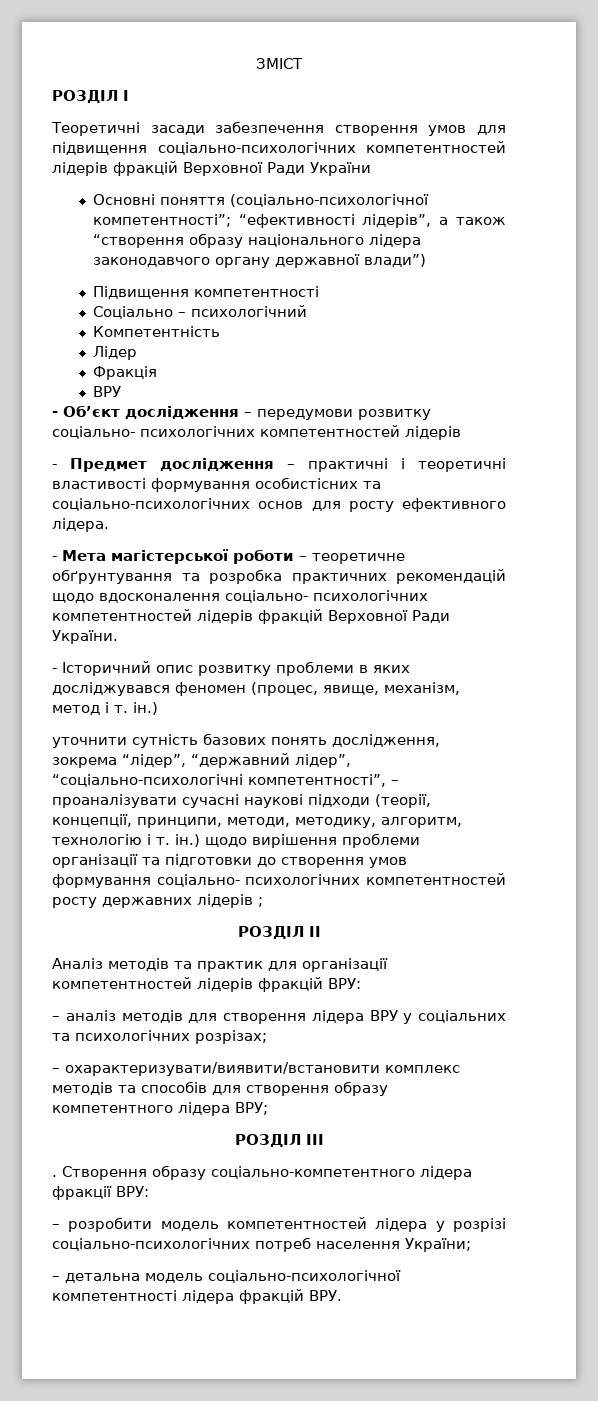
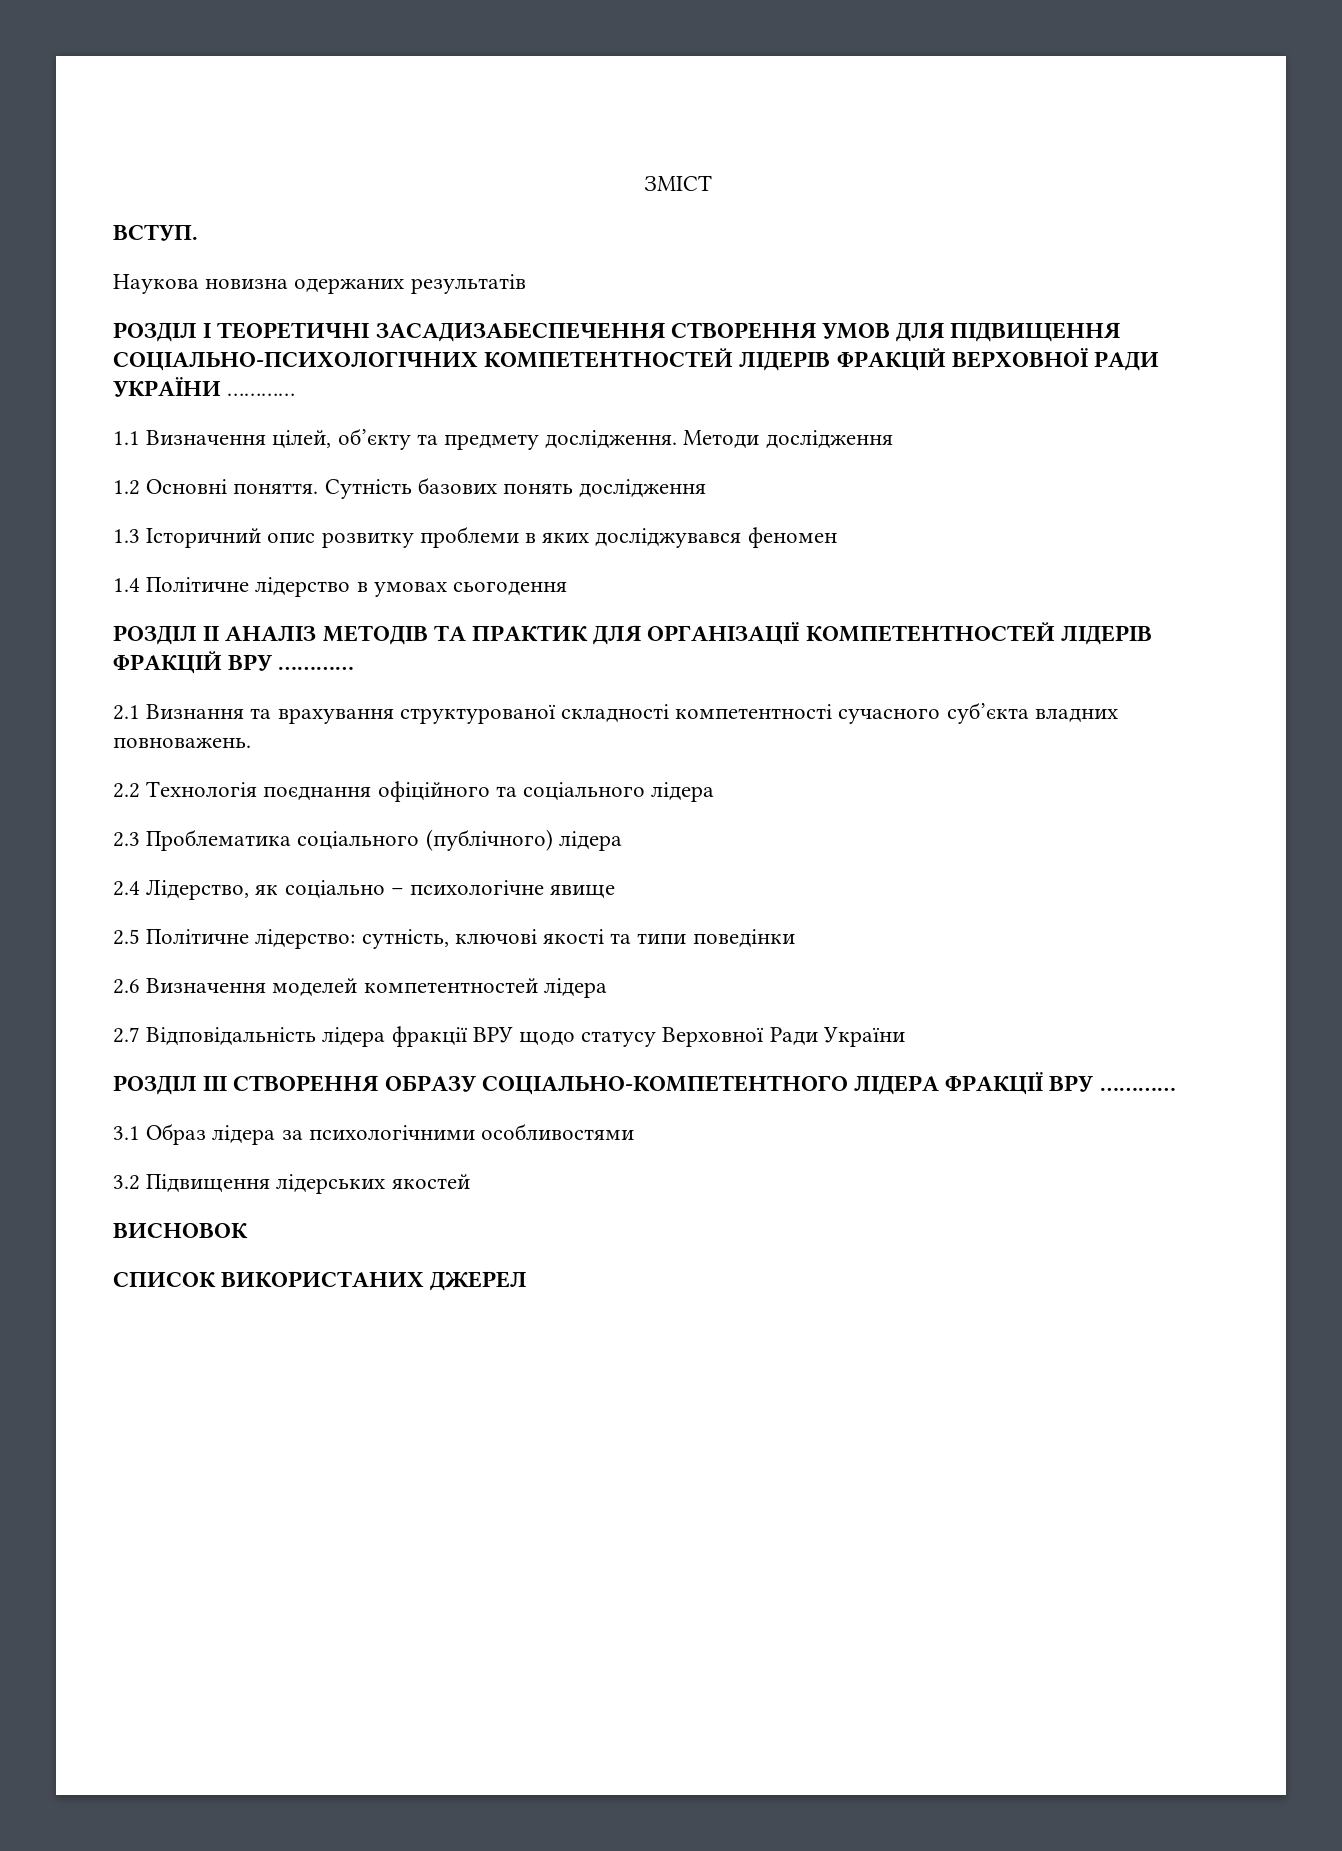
[52,90,129,103] [51,121,507,136] [52,141,506,155] [52,161,371,176] [92,194,429,207] [92,214,506,228] [92,233,421,248] [92,254,426,268] [92,286,319,299] [92,305,307,319] [92,326,220,337] [92,346,137,360] [92,366,157,380] [92,386,121,397] [52,405,431,420] [52,425,461,440] [52,458,506,472] [52,477,381,492] [52,498,506,512] [52,518,109,532] [52,549,405,564] [52,569,506,584] [52,590,428,603] [52,609,450,624] [52,630,118,644] [52,668,57,673] РОЗДІЛ І // Теоретичні засади забезпечення створення умов для підвищення соціально-психологічних компетентностей лідерів фракцій Верховної Ради України // Основні поняття (соціально-психологічної компетентності”; “ефективності лідерів”, а також “створення образу національного лідера законодавчого органу державної влади”) // Підвищення компетентності // Соціально – психологічний // Компетентність // Лідер // Фракція // ВРУ // - Об’єкт дослідження – передумови розвитку соціально- психологічних компетентностей лідерів // - Предмет дослідження – практичні і теоретичні властивості формування особистісних та соціально-психологічних основ для росту ефективного лідера. // - Мета магістерської роботи – теоретичне обґрунтування та розробка практичних рекомендацій щодо вдосконалення соціально- психологічних компетентностей лідерів фракцій Верховної Ради України. // - -> [113,224,198,241] [113,274,526,294] [113,322,1121,342] [113,348,1160,371] [113,377,296,397] [113,428,893,450] [113,477,707,499] [113,529,140,543] ВСТУП. // Наукова новизна одержаних результатів // РОЗДІЛ І ТЕОРЕТИЧНІ ЗАСАДИЗАБЕСПЕЧЕННЯ СТВОРЕННЯ УМОВ ДЛЯ ПІДВИЩЕННЯ СОЦІАЛЬНО-ПСИХОЛОГІЧНИХ КОМПЕТЕНТНОСТЕЙ ЛІДЕРІВ ФРАКЦІЙ ВЕРХОВНОЇ РАДИ УКРАЇНИ ………… // 1.1 Визначення цілей, об’єкту та предмету дослідження. Методи дослідження // 1.2 Основні поняття. Сутність базових понять дослідження // 1.3
[251,682,460,696] [52,702,158,715] [52,733,440,748] [52,753,351,768] [52,774,399,787] [52,794,431,808] [52,814,462,828] [52,833,420,848] [52,854,407,868] [52,873,507,888] [52,894,263,908] [237,926,321,939] [52,958,388,972] [52,977,361,992] [52,1010,506,1024] [52,1030,267,1044] [52,1062,460,1076] [52,1081,388,1096] [52,1102,268,1116] [234,1134,324,1147] [52,1165,472,1180] [52,1186,149,1200] [52,1217,506,1232] [52,1237,471,1252] [52,1270,401,1283] [52,1289,342,1304] (процес, явище, механізм, метод і т. ін.) // уточнити сутність базових понять дослідження, зокрема “лідер”, “державний лідер”, “соціально-психологічні компетентності”, – проаналізувати сучасні наукові підходи (теорії, концепції, принципи, методи, методику, алгоритм, технологію і т. ін.) щодо вирішення проблеми організації та підготовки до створення умов формування соціально- психологічних компетентностей росту державних лідерів ; // РОЗДІЛ ІІ // Аналіз методів та практик для організації компетентностей лідерів фракцій ВРУ: // – аналіз методів для створення лідера ВРУ у соціальних та психологічних розрізах; // – охарактеризувати/виявити/встановити комплекс методів та способів для створення образу компетентного лідера ВРУ; // РОЗДІЛ ІІІ // . Створення образу соціально-компетентного лідера фракції ВРУ: // – розробити модель компетентностей лідера у розрізі соціально-психологічних потреб населення України; // – детальна модель соціально-психологічної компетентності лідера фракцій ВРУ. -> [113,577,568,597] [113,622,1152,645] [113,651,355,674] [113,702,1118,724] [113,738,251,748] [113,781,715,802] [113,829,622,851] [113,879,616,900] [113,929,795,949] [113,978,607,998] [113,1026,905,1047] [113,1072,1176,1095] [113,1123,635,1145] [113,1174,470,1194] [113,1223,248,1239] [113,1271,528,1291] // 1.4 Політичне лідерство в умовах сьогодення // РОЗДІЛ ІІ АНАЛІЗ МЕТОДІВ ТА ПРАКТИК ДЛЯ ОРГАНІЗАЦІЇ КОМПЕТЕНТНОСТЕЙ ЛІДЕРІВ ФРАКЦІЙ ВРУ ………… // 2.1 Визнання та врахування структурованої складності компетентності сучасного суб’єкта владних повноважень. // 2.2 Технологія поєднання офіційного та соціального лідера // 2.3 Проблематика соціального (публічного) лідера // 2.4 Лідерство, як соціально – психологічне явище // 2.5 Політичне лідерство: сутність, ключові якості та типи поведінки // 2.6 Визначення моделей компетентностей лідера // 2.7 Відповідальність лідера фракції ВРУ щодо статусу Верховної Ради України // РОЗДІЛ ІІІ СТВОРЕННЯ ОБРАЗУ СОЦІАЛЬНО-КОМПЕТЕНТНОГО ЛІДЕРА ФРАКЦІЇ ВРУ ………… // 3.1 Образ лідера за психологічними особливостями // 3.2 Підвищення лідерських якостей // ВИСНОВОК // СПИСОК ВИКОРИСТАНИХ ДЖЕРЕЛ

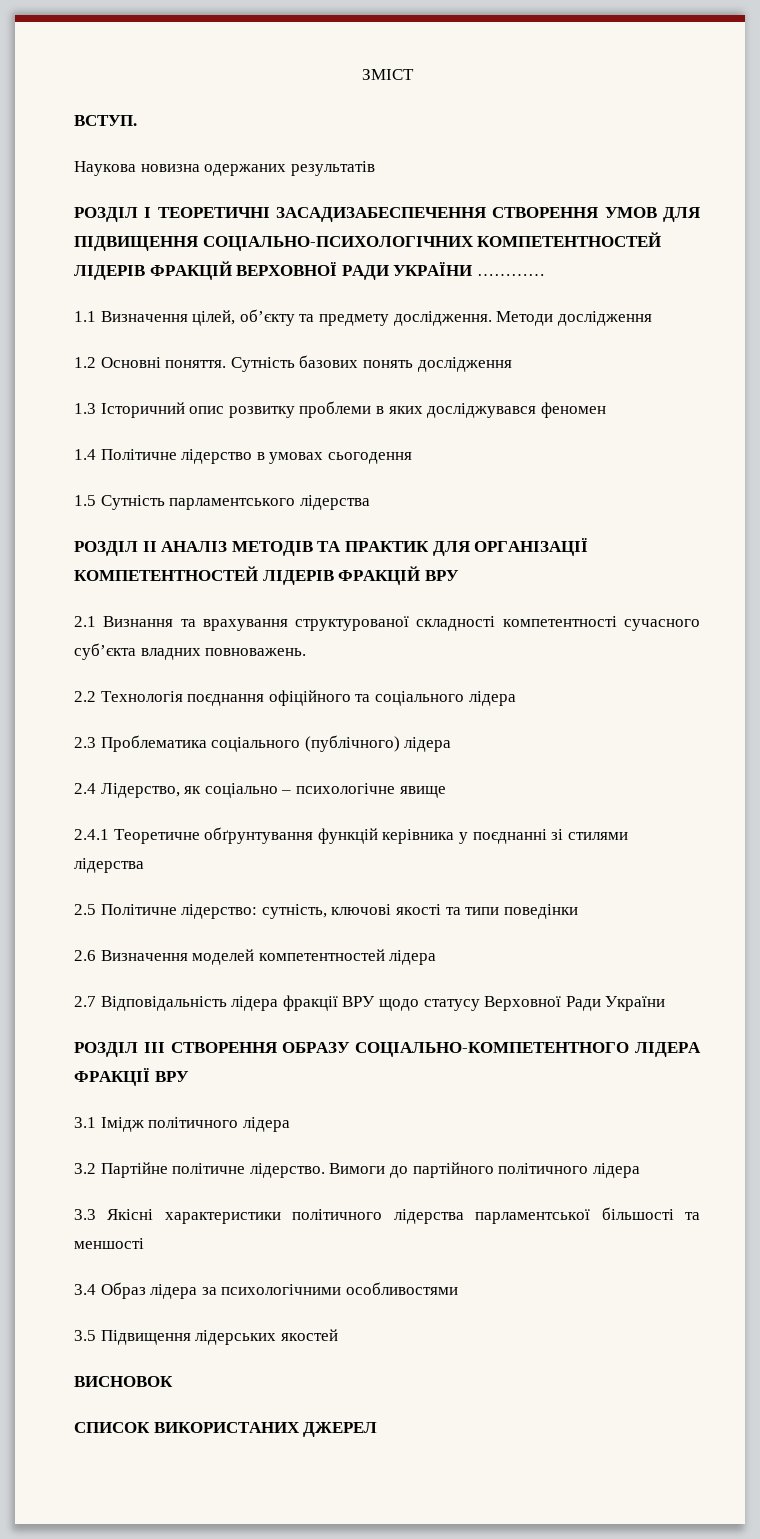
(568, 588) none -> [74,495,370,510] // 1.5 Сутність парламентського лідерства
[278,666,355,670] ………… -> (459, 575) none
(616, 892) none -> [74,827,628,844] [74,858,144,873] // 2.4.1 Теоретичне обґрунтування функцій керівника у поєднанні зі стилями лідерства
[1099,1087,1176,1091] ………… -> (189, 1076) none
(140, 1133) none -> [100,1117,290,1132] [74,1162,640,1178] [74,1207,700,1224] [74,1238,144,1249] [74,1284,96,1295] Імідж політичного лідера // 3.2 Партійне політичне лідерство. Вимоги до партійного політичного лідера // 3.3 Якісні характеристики політичного лідерства парламентської більшості та меншості // 3.4
[113,1175,140,1190] 3.2 -> [74,1330,96,1341] 3.5

